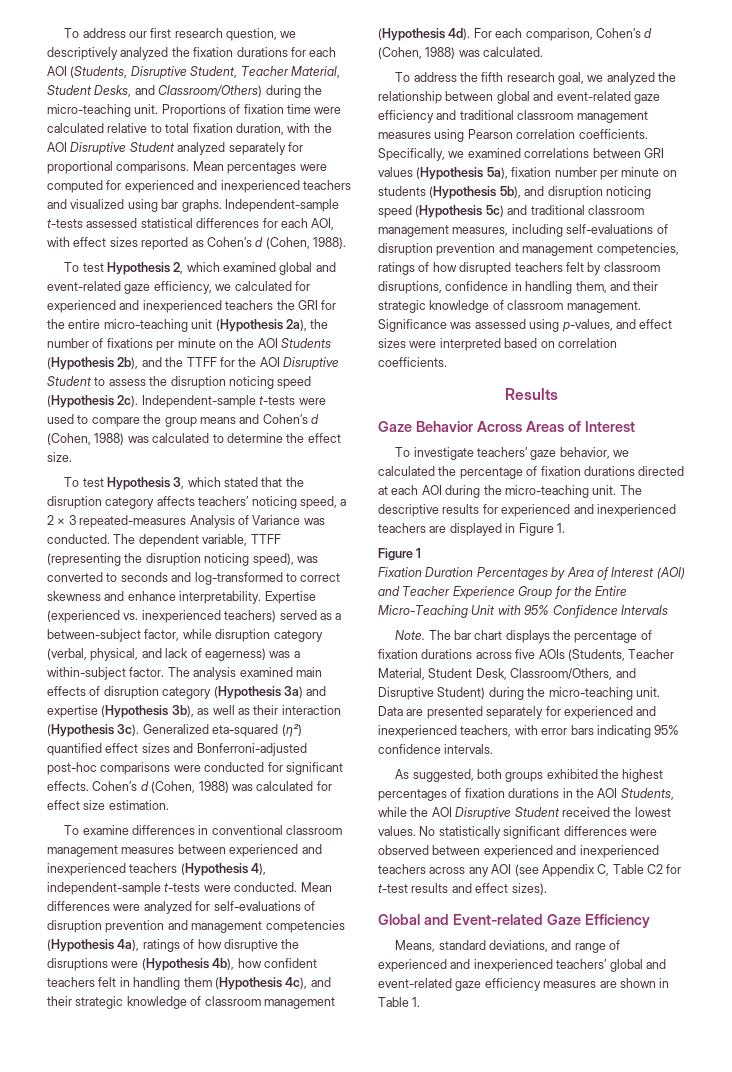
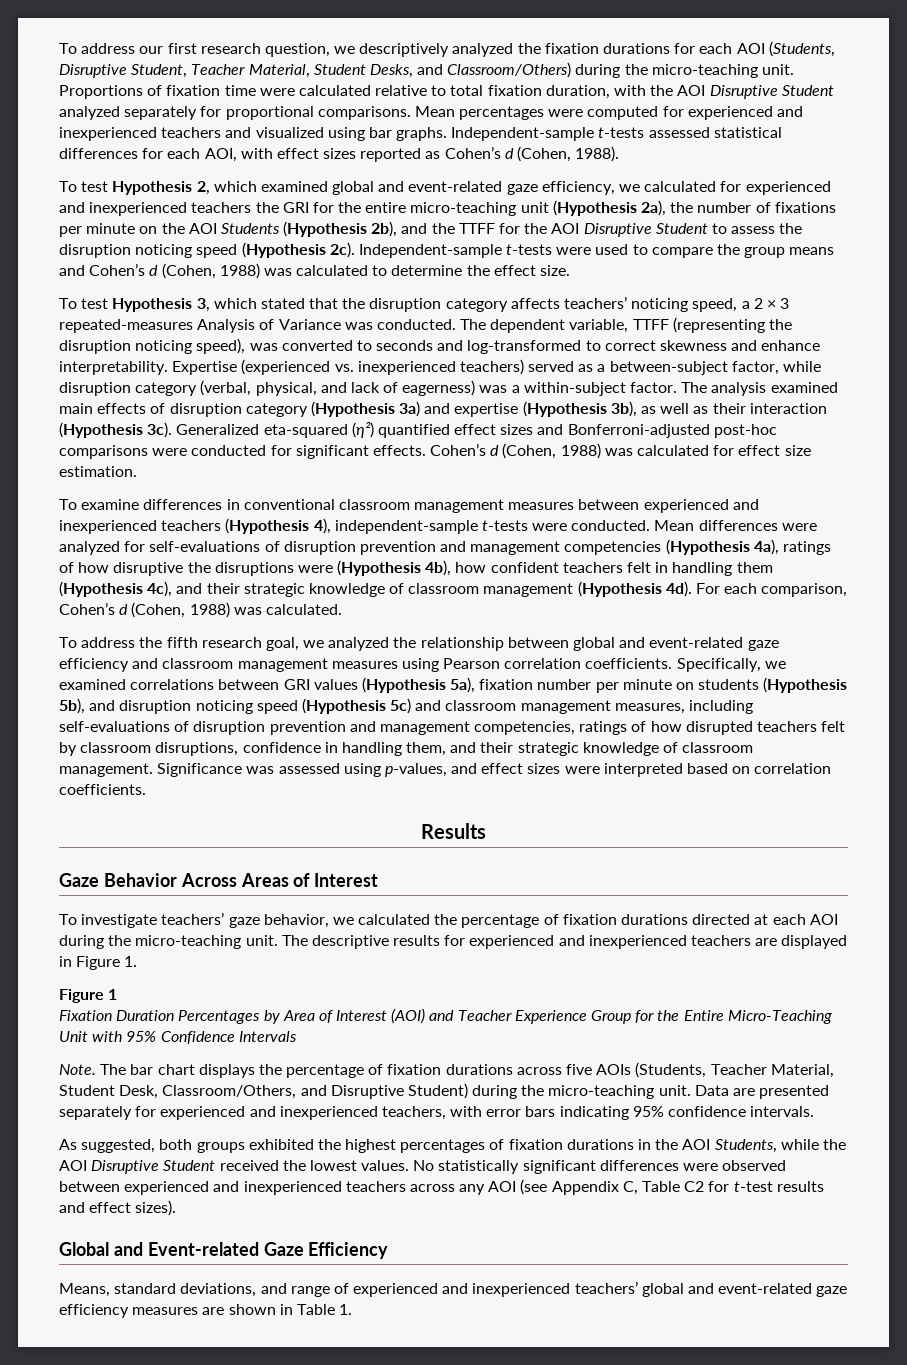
[459,110,514,120] traditional -> (159, 663) none
[530,205,585,215] traditional -> (442, 705) none

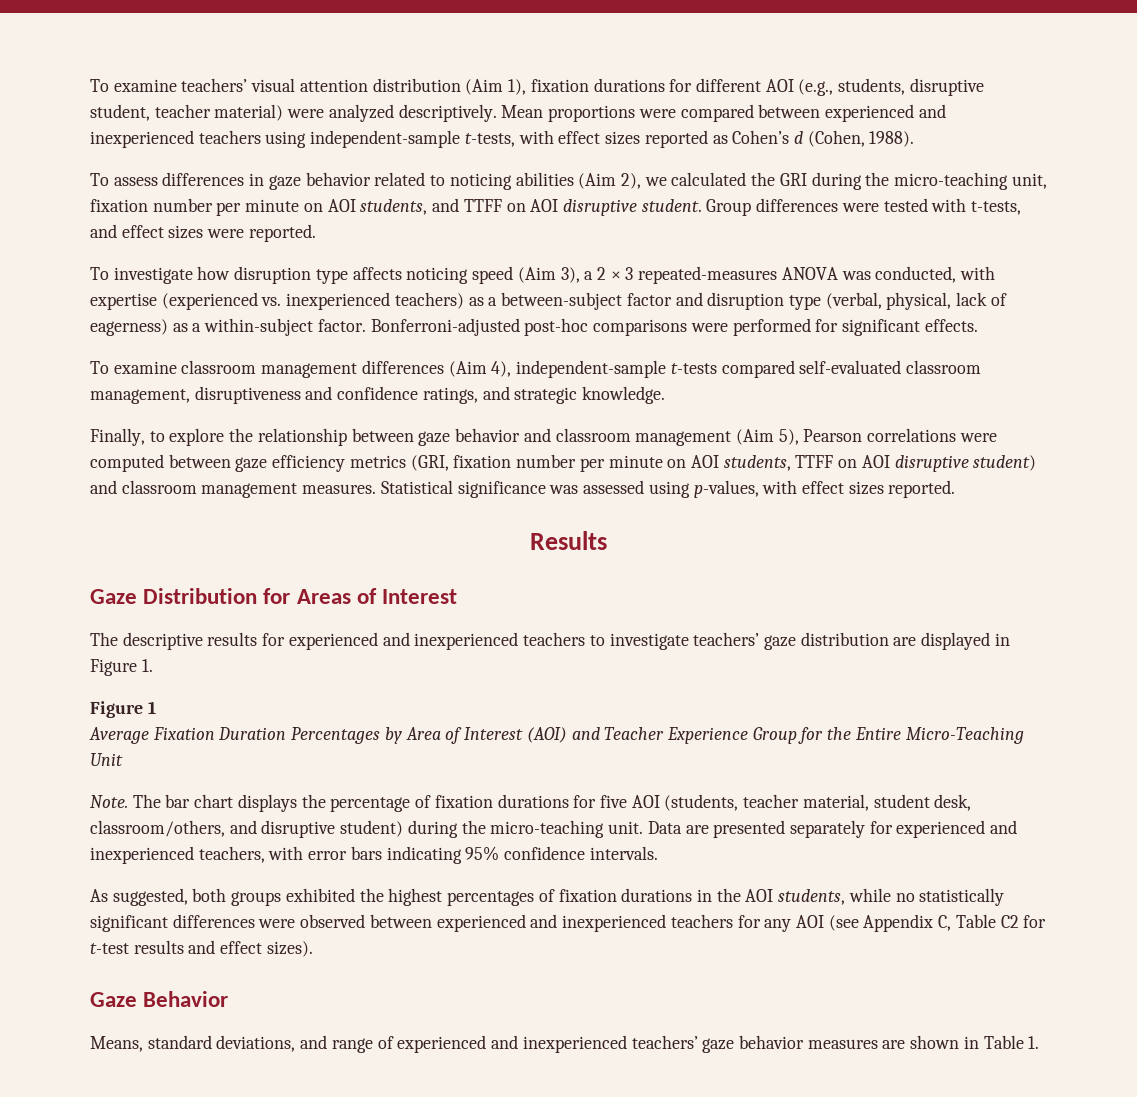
[59,41,835,57] [59,62,795,78] [59,85,834,99] [59,106,804,120] [59,127,782,141] [59,148,237,162] To address our first research question, we descriptively analyzed the fixation durations for each AOI (Students, Disruptive Student, Teacher Material, Student Desks, and Classroom/Others) during the micro-teaching unit. Proportions of fixation time were calculated relative to total fixation duration, with the AOI Disruptive Student analyzed separately for proportional comparisons. Mean percentages were computed for experienced and inexperienced teachers and visualized using bar graphs. Independent-sample t-tests assessed statistical differences for each AOI, -> [90,78,984,96] [90,104,946,122] [90,130,515,148] To examine teachers’ visual attention distribution (Aim 1), fixation durations for different AOI (e.g., students, disruptive student, teacher material) were analyzed descriptively. Mean proportions were compared between experienced and inexperienced teachers using independent-sample t-tests,
[81,181,831,195] [59,200,836,216] [59,221,803,237] [59,242,835,258] [59,263,571,279] [59,296,738,312] test Hypothesis 2, which examined global and event-related gaze efficiency, we calculated for experienced and inexperienced teachers the GRI for the entire micro-teaching unit (Hypothesis 2a), the number of fixations per minute on the AOI Students (Hypothesis 2b), and the TTFF for the AOI Disruptive Student to assess the disruption noticing speed (Hypothesis 2c). Independent-sample t-tests were used to compare the group means and Cohen’s d (Cohen, 1988) was calculated to determine the effect size. // To test Hypothesis 3, which stated that the disruption category affects teachers’ noticing speed, -> [113,172,1047,190] [90,198,1022,216] [90,224,316,242] [90,266,580,284] assess differences in gaze behavior related to noticing abilities (Aim 2), we calculated the GRI during the micro-teaching unit, fixation number per minute on AOI students, and TTFF on AOI disruptive student. Group differences were tested with t-tests, and effect sizes were reported. // To investigate how disruption type affects noticing speed (Aim 3),
[197,317,793,333] [59,338,821,354] [59,361,238,375] Analysis of Variance was conducted. The dependent variable, TTFF (representing the disruption noticing speed), was converted to seconds and log-transformed to correct skewness and enhance interpretability. Expertise -> [781,266,996,283] [90,293,157,310] ANOVA was conducted, with expertise
[528,361,575,372] served -> (464, 300) none
[731,361,822,375] [59,382,198,396] factor, while disruption category -> [626,292,821,310] factor and disruption type
[320,382,347,393] and -> (952, 301) none
[479,385,508,393] was -> [172,323,188,332] as
[681,382,838,396] [59,401,827,417] [59,422,564,438] The analysis examined main effects of disruption category (Hypothesis 3a) and expertise (Hypothesis 3b), as well as their interaction (Hypothesis 3c). Generalized eta-squared (η²) quantified effect sizes and -> (366, 325) none
[191,445,267,456] conducted -> [732,318,811,336] performed
[430,443,811,459] [59,466,137,477] [59,499,759,513] [59,518,817,534] [59,539,832,555] [59,560,773,576] [59,581,848,597] [59,602,342,618] [59,637,779,651] [59,658,786,672] [59,677,848,693] [59,698,754,714] [59,721,846,735] [59,742,754,756] [59,763,243,777] Cohen’s d (Cohen, 1988) was calculated for effect size estimation. // To examine differences in conventional classroom management measures between experienced and inexperienced teachers (Hypothesis 4), independent-sample t-tests were conducted. Mean differences were analyzed for self-evaluations of disruption prevention and management competencies (Hypothesis 4a), ratings of how disruptive the disruptions were (Hypothesis 4b), how confident teachers felt in handling them (Hypothesis 4c), and their strategic knowledge of classroom management (Hypothesis 4d). For each comparison, Cohen’s d (Cohen, 1988) was calculated. // To address the fifth research goal, we analyzed the relationship between global and event-related gaze efficiency and classroom management measures using Pearson correlation coefficients. Specifically, we examined correlations between GRI values (Hypothesis 5a), fixation number per minute on students (Hypothesis 5b), and disruption noticing speed (Hypothesis 5c) and classroom management measures, including self-evaluations of disruption prevention and management competencies, ratings of how disrupted teachers felt by classroom disruptions, confidence in handling them, and their strategic knowledge of classroom management. Significance -> [90,360,981,378] [90,386,666,404] [90,428,997,446] [90,454,1037,472] [90,480,546,498] // To examine classroom management differences (Aim 4), independent-sample t-tests compared self-evaluated classroom management, disruptiveness and confidence ratings, and strategic knowledge. // Finally, to explore the relationship between gaze behavior and classroom management (Aim 5), Pearson correlations were computed between gaze efficiency metrics (GRI, fixation number per minute on AOI students, TTFF on AOI disruptive student) and classroom management measures. Statistical significance
[451,763,832,777] [59,784,146,795] and effect sizes were interpreted based on correlation coefficients. -> [762,480,956,498] with effect sizes reported.
[103,873,237,887] Behavior Across -> [143,588,291,604] Distribution for
[59,912,838,928] [59,935,278,949] To investigate teachers’ gaze behavior, we calculated the percentage of fixation durations directed at each AOI during the micro-teaching unit. -> (458, 596) none
(752, 940) none -> [589,632,889,650] to investigate teachers’ gaze distribution
(118, 994) none -> [89,727,149,744] Average
[92,1031,297,1044] with 95% Confidence Intervals -> (123, 759) none
[516,1062,834,1078] [59,1083,468,1099] across five AOIs (Students, Teacher Material, Student Desk, Classroom/Others, and Disruptive Student) -> [573,794,972,811] [90,820,404,838] for five AOI (students, teacher material, student desk, classroom/others, and disruptive student)
[714,1139,846,1153] [59,1160,435,1174] Students, while the AOI Disruptive Student received the lowest values. No -> [778,888,915,905] students, while no
[409,1184,455,1192] across -> [737,915,761,928] for
[59,1242,389,1259] Global and Event-related Gaze Efficiency -> [90,991,229,1007] Gaze Behavior
[641,1283,848,1297] [59,1304,129,1318] global and event-related gaze efficiency -> [702,1035,804,1053] gaze behavior

